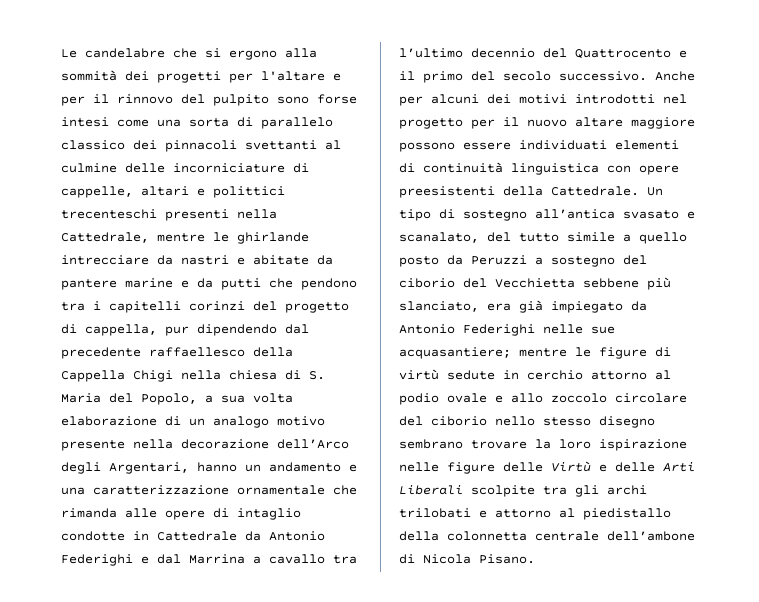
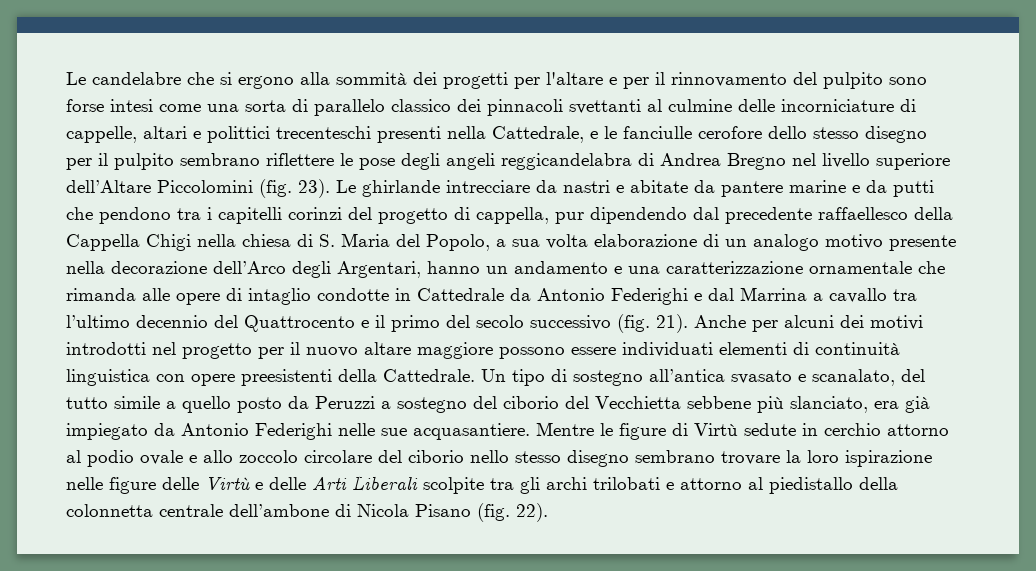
[117,94,173,104] rinnovo -> [671,72,787,87] rinnovamento
[157,232,229,242] mentre le -> [590,126,927,143] [66,153,950,170] [66,179,356,198] e le fanciulle cerofore dello stesso disegno per il pulpito sembrano riflettere le pose degli angeli reggicandelabra di Andrea Bregno nel livello superiore dell’Altare Piccolomini (fig. 23). Le
[559,71,647,81] successivo. -> [530,314,688,333] successivo (fig. 21).
[399,347,567,359] acquasantiere; mentre -> [413,422,594,440] acquasantiere. Mentre
[399,369,439,380] virtù -> [694,423,738,436] Virtù
[479,554,535,564] Pisano. -> [415,503,548,522] Pisano (fig. 22).

